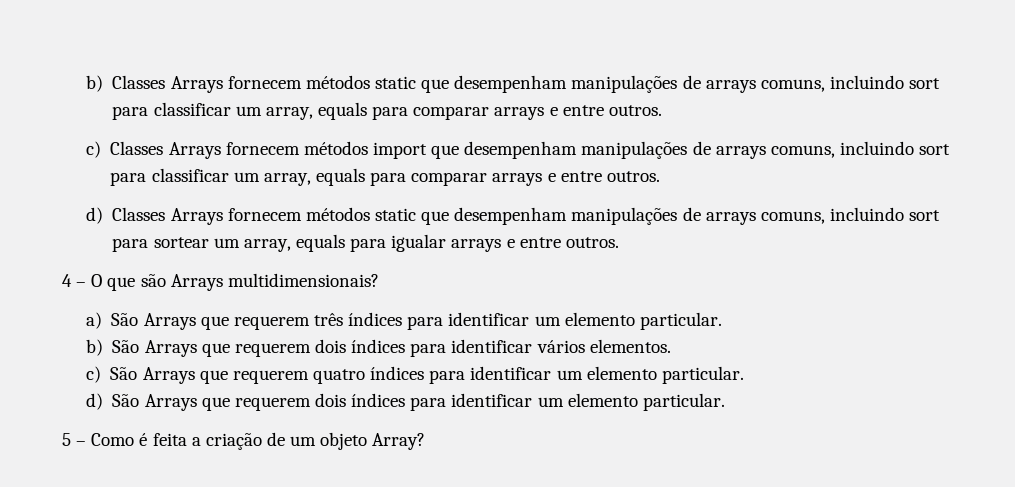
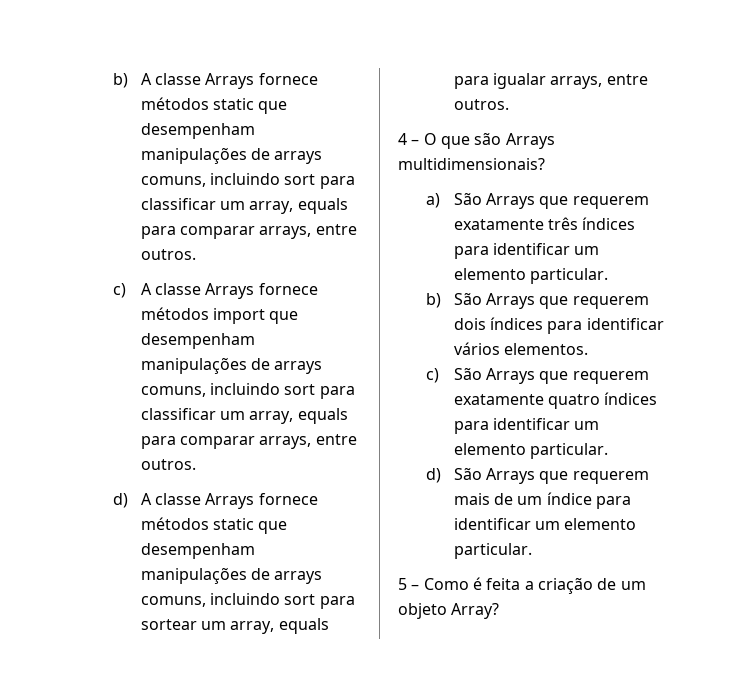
[85,75,302,93] b) Classes Arrays fornecem -> [112,73,318,89] b) A classe Arrays fornece
[494,107,558,120] arrays e -> [259,226,312,239] arrays,
[110,141,300,159] Classes Arrays fornecem -> [140,283,318,299] A classe Arrays fornece
[492,173,556,186] arrays e -> [259,436,312,449] arrays,
[112,207,302,225] Classes Arrays fornecem -> [140,493,318,509] A classe Arrays fornece
[451,239,515,252] arrays e -> [550,76,603,89] arrays,
(310, 323) none -> [453,219,544,230] exatamente
(309, 377) none -> [453,394,544,405] exatamente
[314,393,406,407] dois índices -> [453,492,592,505] mais de um índice

